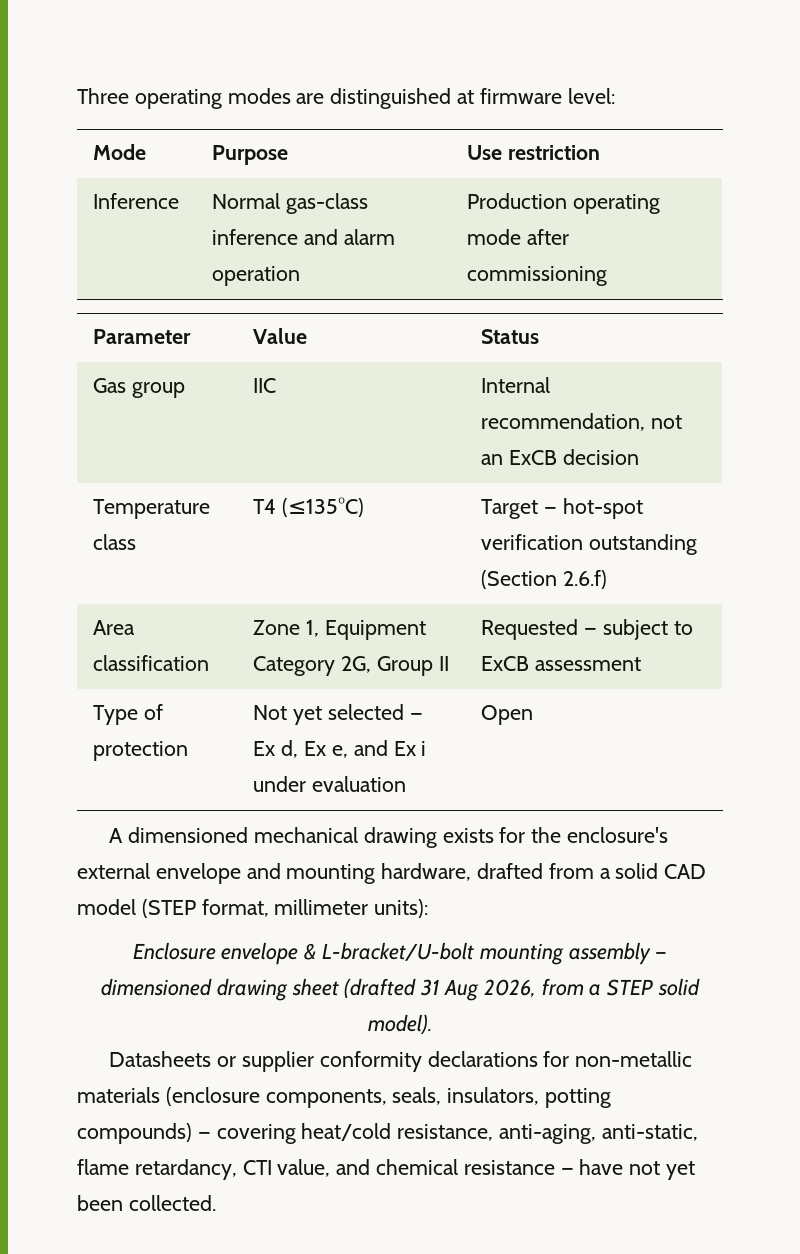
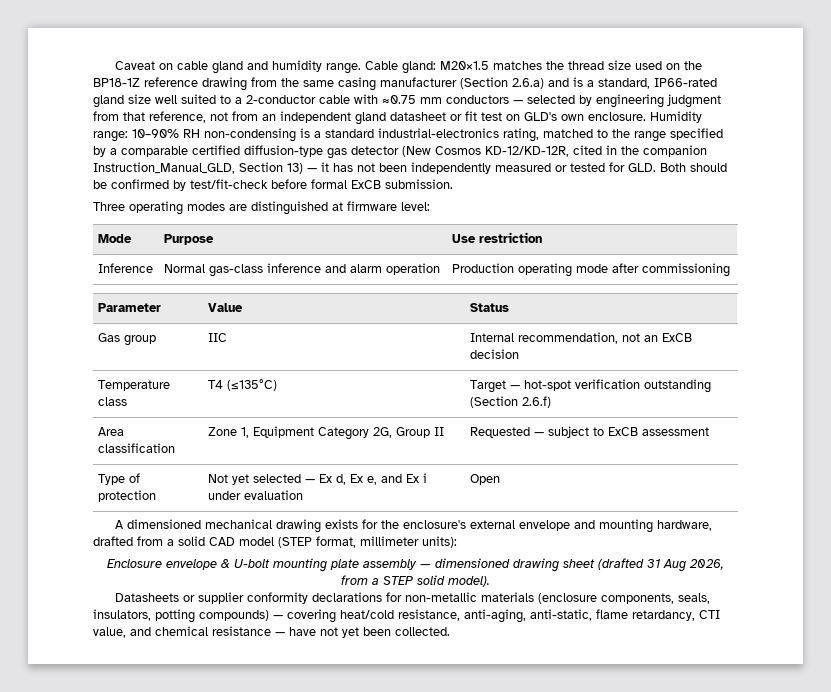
(77, 96) none -> [115,60,703,74] [93,77,717,91] [93,94,721,108] [93,111,702,125] [93,128,723,142] [93,145,707,159] [93,162,727,174] [93,179,453,191] Caveat on cable gland and humidity range. Cable gland: M20×1.5 matches the thread size used on the BP18-1Z reference drawing from the same casing manufacturer (Section 2.6.a) and is a standard, IP66-rated gland size well suited to a 2-conductor cable with ≈0.75 mm conductors — selected by engineering judgment from that reference, not from an independent gland datasheet or fit test on GLD's own enclosure. Humidity range: 10–90% RH non-condensing is a standard industrial-electronics rating, matched to the range specified by a comparable certified diffusion-type gas detector (New Cosmos KD-12/KD-12R, cited in the companion Instruction_Manual_GLD, Section 13) — it has not been independently measured or tested for GLD. Both should be confirmed by test/fit-check before formal ExCB submission. //
[322,942,564,965] L-bracket/U-bolt mounting -> [234,558,359,572] U-bolt mounting plate

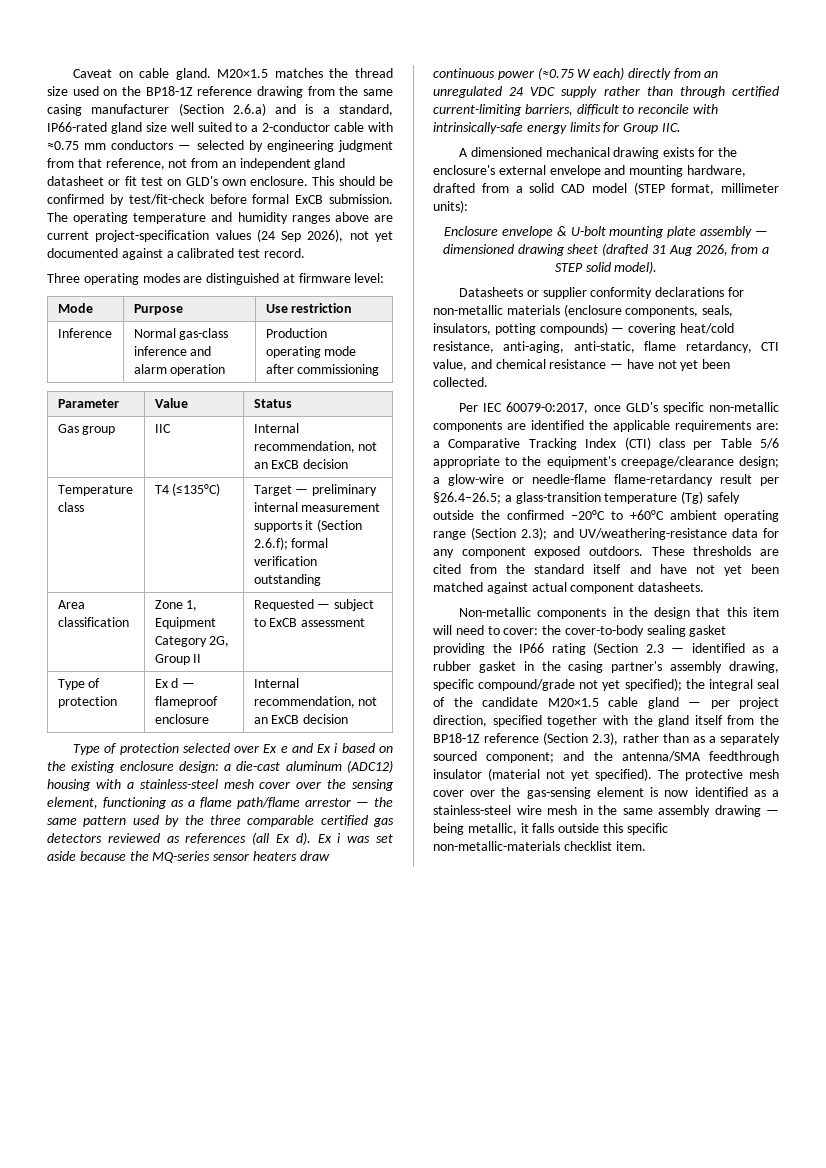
[212,60,437,74] gland and humidity range. Cable gland: -> [175,68,211,80] gland.
[650,111,702,123] [93,128,723,142] [93,145,707,159] [93,162,686,174] Humidity range: 10–90% RH non-condensing is a standard industrial-electronics rating, matched to the range specified by a comparable certified diffusion-type gas detector (New Cosmos KD-12/KD-12R, cited in the companion Instruction_Manual_GLD, Section 13) — it has not been independently measured or tested for GLD. Both -> [312,176,335,186] This
(453, 184) none -> [47,212,393,224] [47,229,393,242] [47,248,305,260] The operating temperature and humidity ranges above are current project-specification values (24 Sep 2026), not yet documented against a calibrated test record.
[524,380,572,391] hot-spot -> [312,484,378,496] [253,502,381,512] [253,519,363,532] [253,537,329,550] preliminary internal measurement supports it (Section 2.6.f); formal
[470,396,552,408] (Section 2.6.f) -> (321, 580) none
[208,473,428,485] [208,490,304,500] [470,474,501,485] Not yet selected — Ex d, Ex e, and Ex i under evaluation | Open -> [154,678,196,688] [154,696,218,708] [154,714,209,724] [253,678,299,688] [253,696,378,708] [253,714,349,724] [73,743,393,755] [47,760,393,773] [47,779,394,791] [47,797,393,809] [47,815,394,827] [47,832,394,845] [47,851,330,863] [433,67,719,80] [433,86,779,98] [433,104,718,116] [433,122,681,134] Ex d — flameproof enclosure | Internal recommendation, not an ExCB decision // Type of protection selected over Ex e and Ex i based on the existing enclosure design: a die-cast aluminum (ADC12) housing with a stainless-steel mesh cover over the sensing element, functioning as a flame path/flame arrestor — the same pattern used by the three comparable certified gas detectors reviewed as references (all Ex d). Ex i was set aside because the MQ-series sensor heaters draw continuous power (≈0.75 W each) directly from an unregulated 24 VDC supply rather than through certified current-limiting barriers, difficult to reconcile with intrinsically-safe energy limits for Group IIC.
(450, 631) none -> [459,402,779,414] [433,420,779,432] [433,437,779,450] [433,456,779,468] [433,474,779,486] [433,491,740,504] [433,510,779,522] [433,527,779,540] [433,546,779,558] [433,564,779,576] [433,582,705,594] [459,607,779,619] [433,625,727,637] [433,642,779,655] [433,661,779,673] [433,678,779,691] [433,697,779,709] [433,715,779,727] [433,732,780,745] [433,751,779,763] [433,768,779,781] [433,787,779,799] [433,805,779,817] [433,823,668,835] [433,841,646,851] // Per IEC 60079-0:2017, once GLD's specific non-metallic components are identified the applicable requirements are: a Comparative Tracking Index (CTI) class per Table 5/6 appropriate to the equipment's creepage/clearance design; a glow-wire or needle-flame flame-retardancy result per §26.4–26.5; a glass-transition temperature (Tg) safely outside the confirmed −20°C to +60°C ambient operating range (Section 2.3); and UV/weathering-resistance data for any component exposed outdoors. These thresholds are cited from the standard itself and have not yet been matched against actual component datasheets. // Non-metallic components in the design that this item will need to cover: the cover-to-body sealing gasket providing the IP66 rating (Section 2.3 — identified as a rubber gasket in the casing partner's assembly drawing, specific compound/grade not yet specified); the integral seal of the candidate M20×1.5 cable gland — per project direction, specified together with the gland itself from the BP18-1Z reference (Section 2.3), rather than as a separately sourced component; and the antenna/SMA feedthrough insulator (material not yet specified). The protective mesh cover over the gas-sensing element is now identified as a stainless-steel wire mesh in the same assembly drawing — being metallic, it falls outside this specific non-metallic-materials checklist item.

